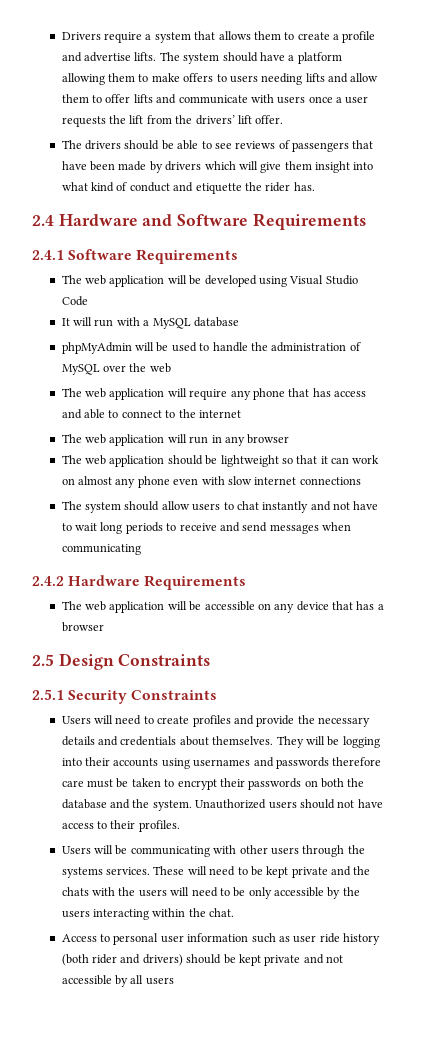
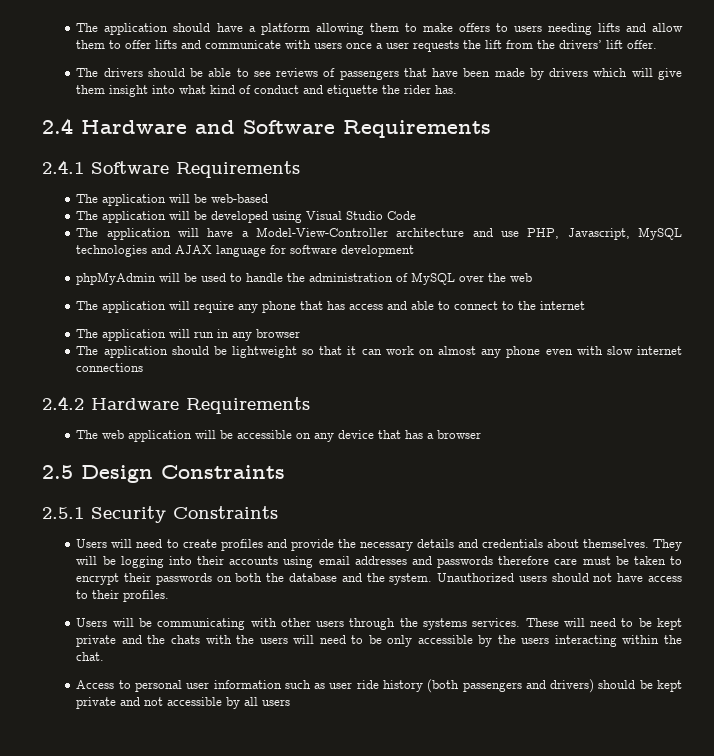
[61,31,376,43] [61,52,220,64] Drivers require a system that allows them to create a profile and advertise lifts. The system -> [76,23,169,35] The application
[85,275,107,285] web -> [102,194,269,206] [76,211,99,220] application will be web-based // The
[61,317,239,329] It will run with a MySQL database -> [76,227,682,240] [76,245,415,257] The application will have a Model-View-Controller architecture and use PHP, Javascript, MySQL technologies and AJAX language for software development
[85,388,107,398] web -> (99, 305) none
[85,434,107,444] web -> (99, 333) none
[85,455,107,465] web -> (99, 350) none
[61,501,379,513] [61,522,352,534] [61,544,141,555] // The system should allow users to chat instantly and not have to wait long periods to receive and send messages when communicating -> (144, 367) none
[193,759,251,767] usernames -> [318,556,407,565] email addresses
[92,954,118,964] rider -> [462,682,522,692] passengers

